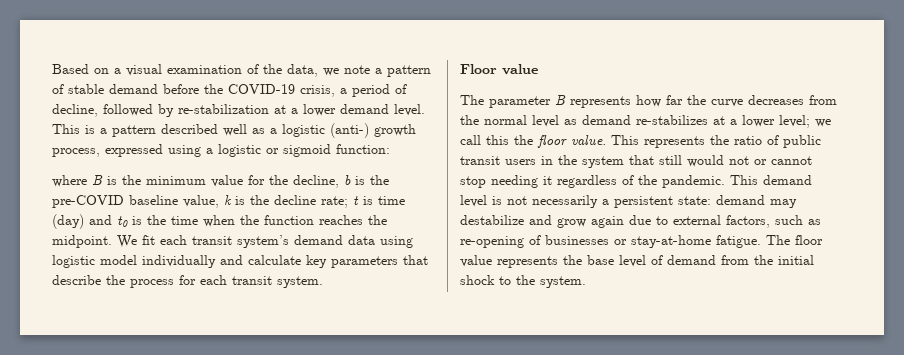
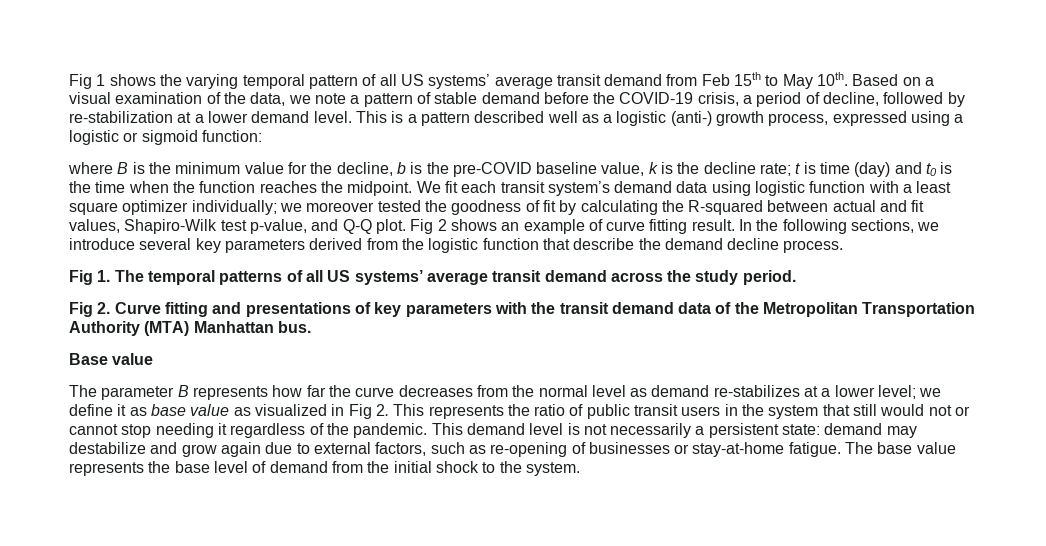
(52, 69) none -> [69,72,849,89] Fig 1 shows the varying temporal pattern of all US systems’ average transit demand from Feb 15th to May 10th.
[100,255,428,268] [52,275,323,288] [460,64,497,74] model individually and calculate key parameters that describe the process for each transit system. // Floor -> [809,181,952,193] [69,200,925,215] [69,219,940,234] [69,238,844,253] [69,270,796,285] [69,302,976,317] [69,321,311,336] [69,353,108,365] function with a least square optimizer individually; we moreover tested the goodness of fit by calculating the R-squared between actual and fit values, Shapiro-Wilk test p-value, and Q-Q plot. Fig 2 shows an example of curve fitting result. In the following sections, we introduce several key parameters derived from the logistic function that describe the demand decline process. // Fig 1. The temporal patterns of all US systems’ average transit demand across the study period. // Fig 2. Curve fitting and presentations of key parameters with the transit demand data of the Metropolitan Transportation Authority (MTA) Manhattan bus. // Base
[460,135,606,148] call this the floor value. -> [69,404,389,419] define it as base value as visualized in Fig 2.
[795,235,823,245] floor -> [877,442,913,454] base

